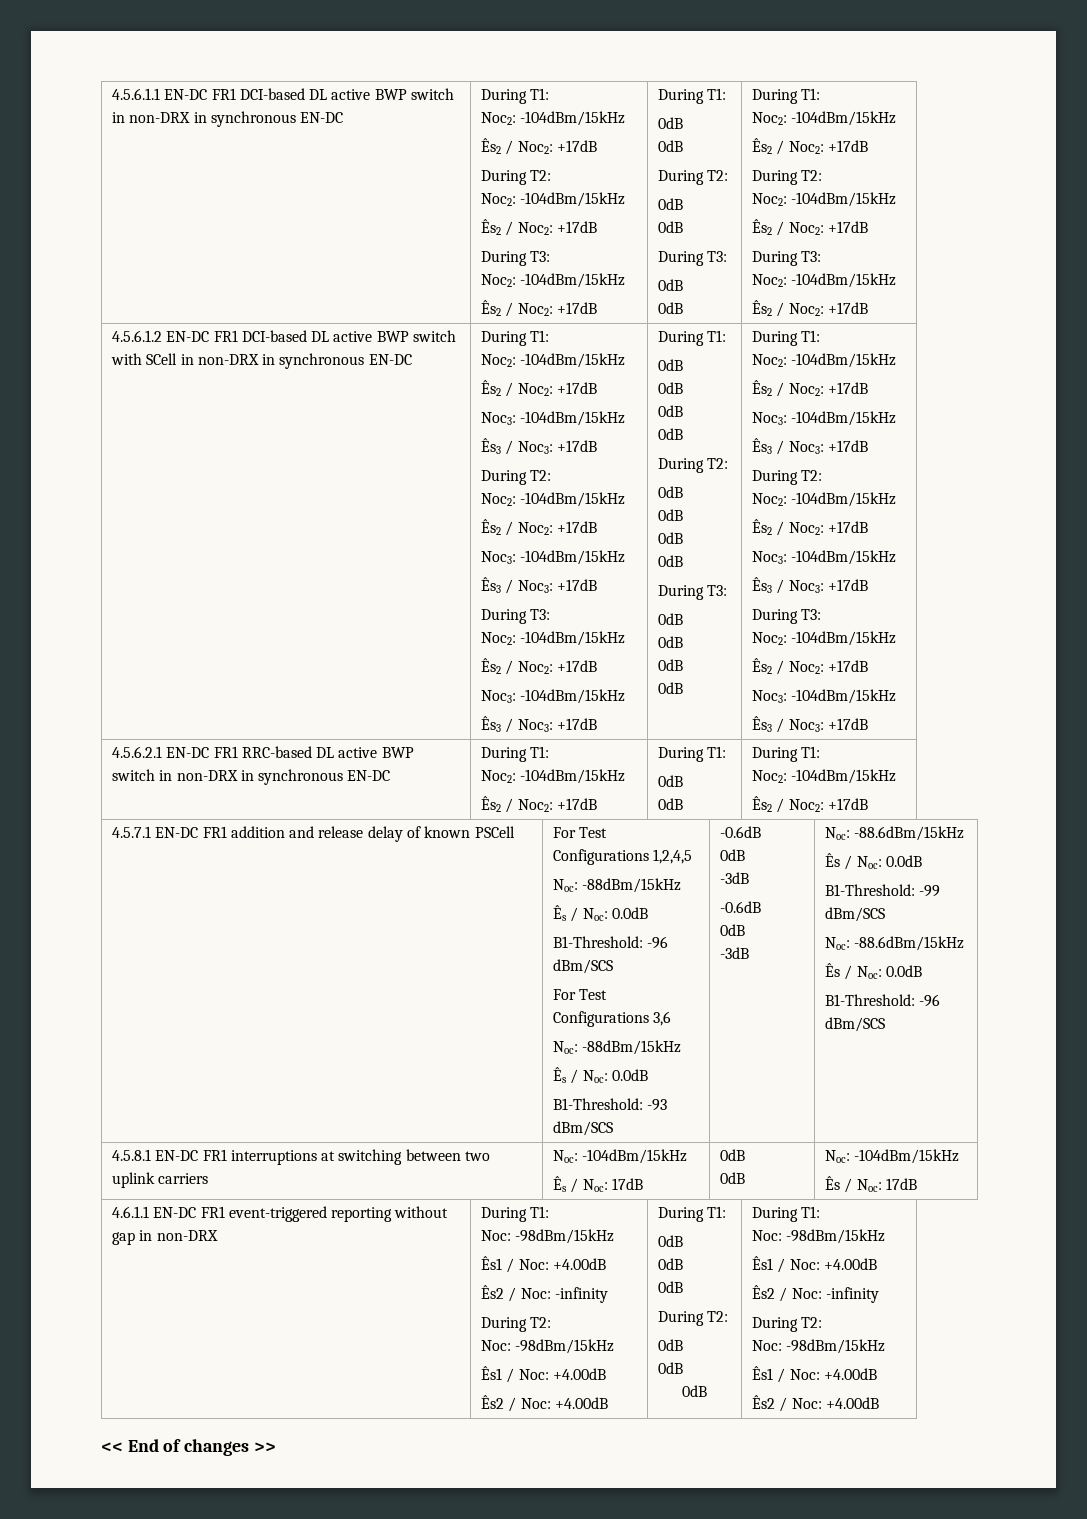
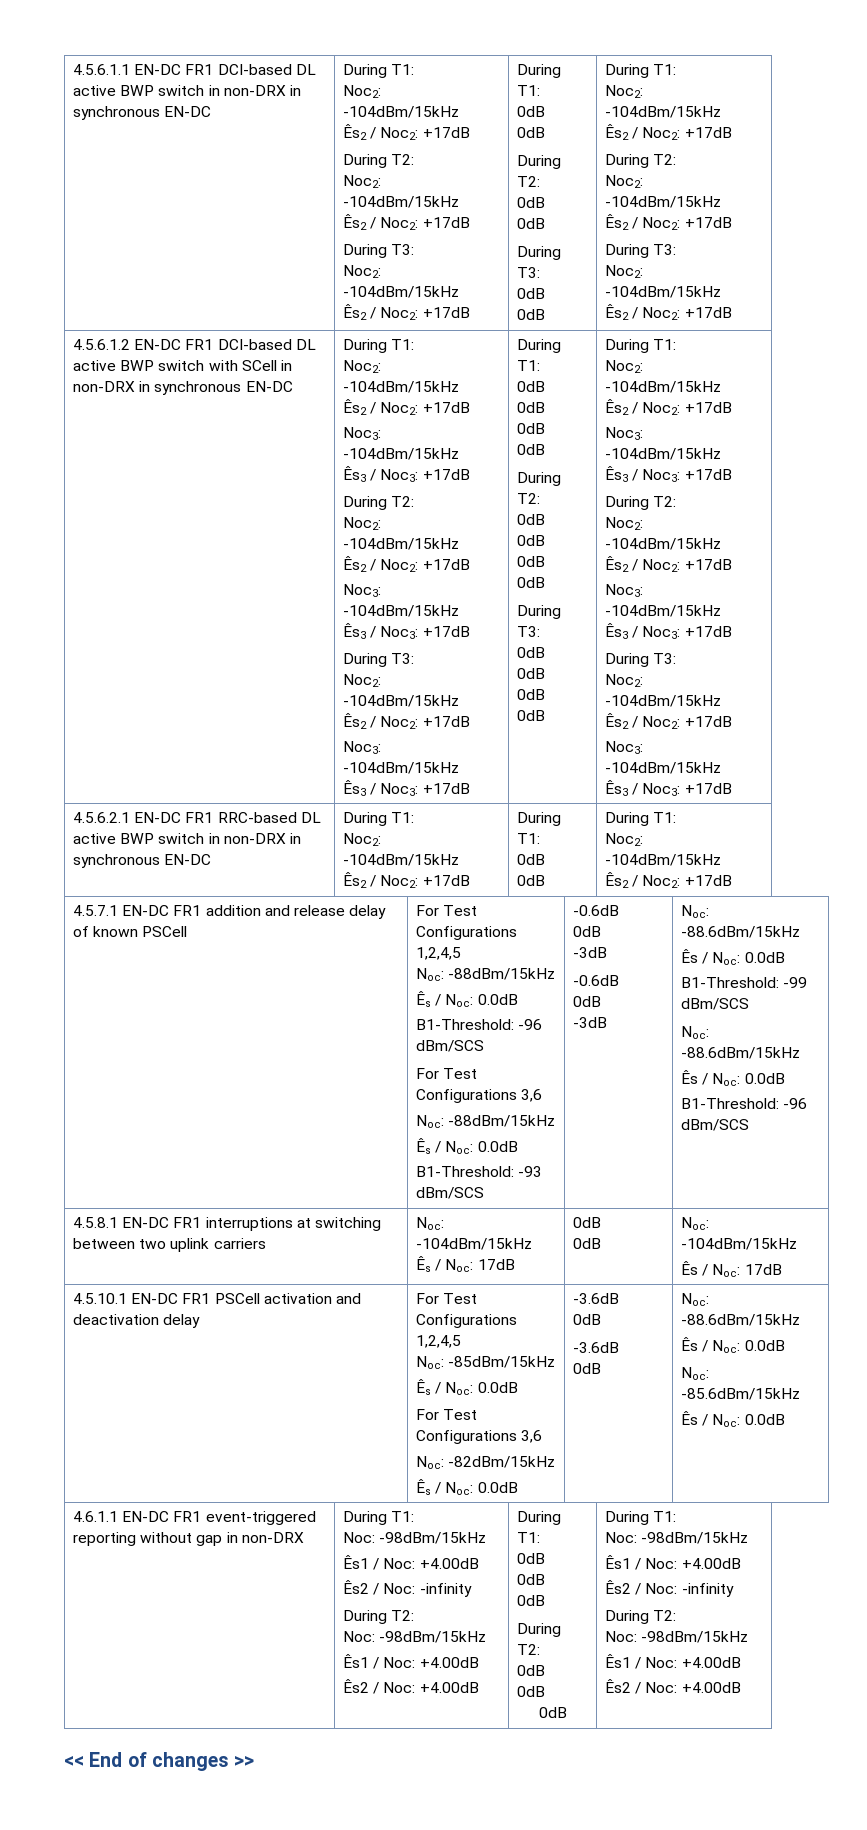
(917, 1184) none -> [73,1293,361,1304] [73,1314,201,1328] [416,1293,478,1304] [416,1314,518,1328] [416,1335,462,1348] [416,1356,556,1369] [416,1379,518,1395] [416,1409,478,1420] [416,1430,543,1444] [416,1456,556,1469] [416,1479,518,1495] [573,1293,620,1304] [573,1314,602,1325] [573,1342,620,1353] [573,1363,602,1374] [681,1293,710,1306] [681,1314,801,1326] [681,1337,785,1353] [681,1367,710,1380] [681,1388,801,1400] [681,1411,785,1427] // 4.5.10.1 EN-DC FR1 PSCell activation and deactivation delay | For Test Configurations 1,2,4,5 // Noc: -85dBm/15kHz // Ês / Noc: 0.0dB // For Test Configurations 3,6 // Noc: -82dBm/15kHz // Ês / Noc: 0.0dB | -3.6dB // 0dB // -3.6dB // 0dB | Noc: -88.6dBm/15kHz // Ês / Noc: 0.0dB // Noc: -85.6dBm/15kHz // Ês / Noc: 0.0dB

